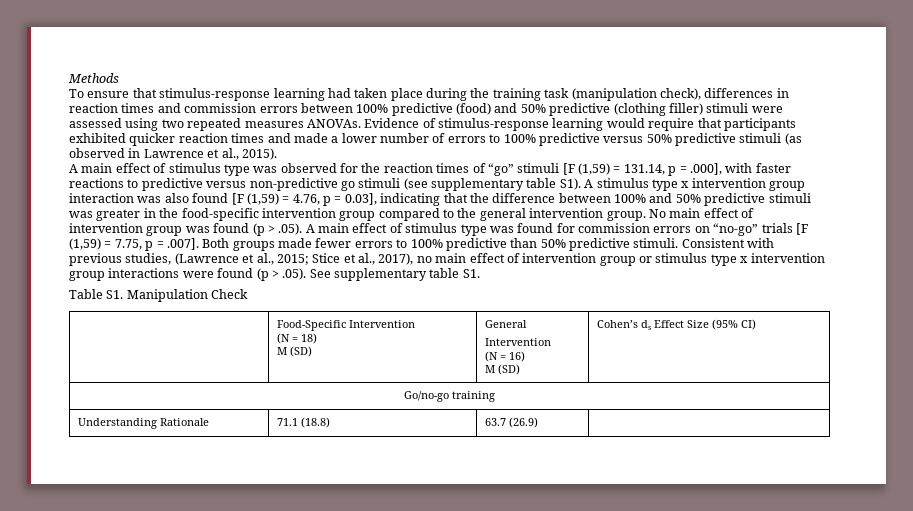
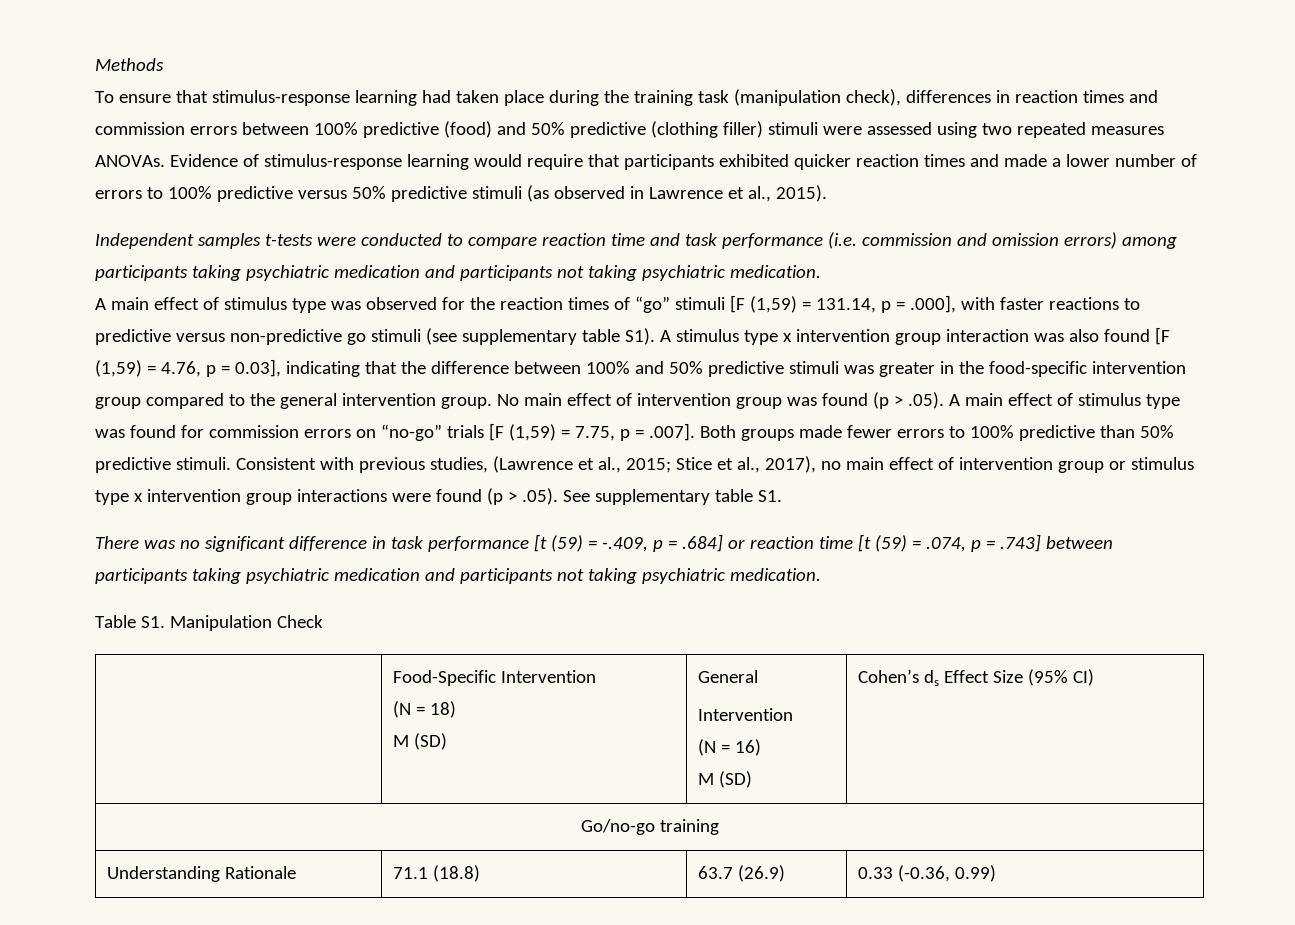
(277, 154) none -> [95,232,1177,249] [95,265,821,281] // Independent samples t-tests were conducted to compare reaction time and task performance (i.e. commission and omission errors) among participants taking psychiatric medication and participants not taking psychiatric medication.
(480, 273) none -> [95,534,1113,552] [95,568,821,584] // There was no significant difference in task performance [t (59) = -.409, p = .684] or reaction time [t (59) = .074, p = .743] between participants taking psychiatric medication and participants not taking psychiatric medication.
(538, 422) none -> [857,865,996,882] 0.33 (-0.36, 0.99)

